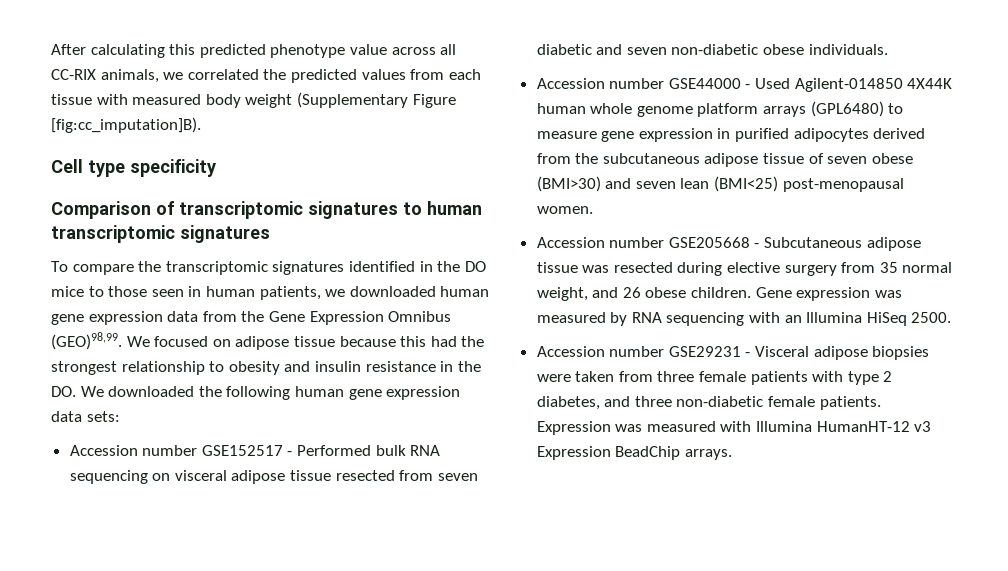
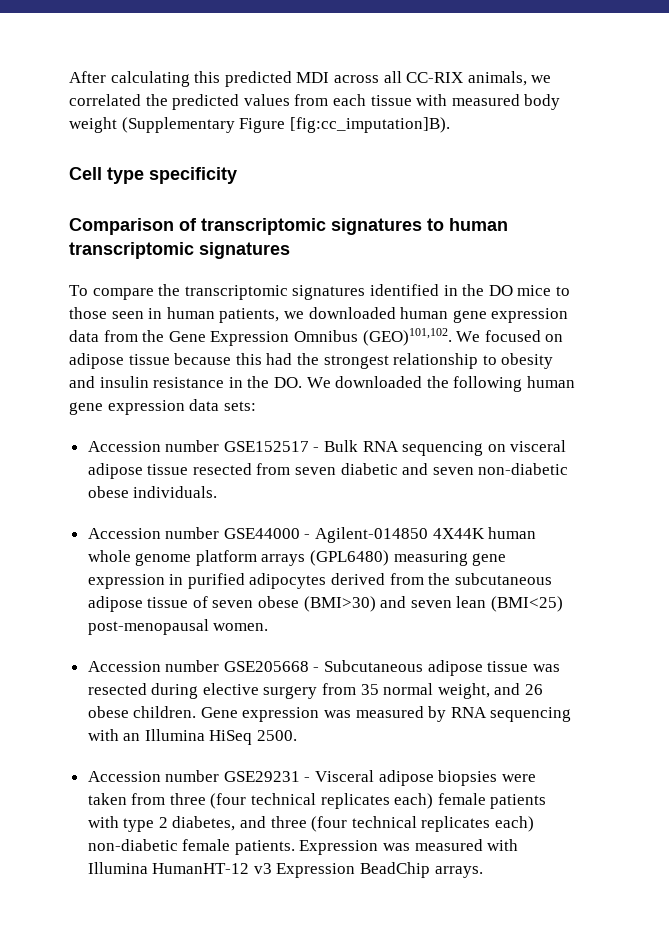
[270,44,387,58] phenotype value -> [296,72,330,83] MDI
[51,332,122,350] (GEO)98,99. -> [362,328,452,346] (GEO)101,102.
[297,445,406,456] Performed bulk -> [324,440,359,452] Bulk
[755,78,791,89] Used -> (311, 536) none
[888,103,904,114] [536,131,597,139] to measure -> [393,551,468,566] measuring
(695, 376) none -> [210,793,434,809] (four technical replicates each)
(672, 401) none -> [311,816,535,832] (four technical replicates each)

